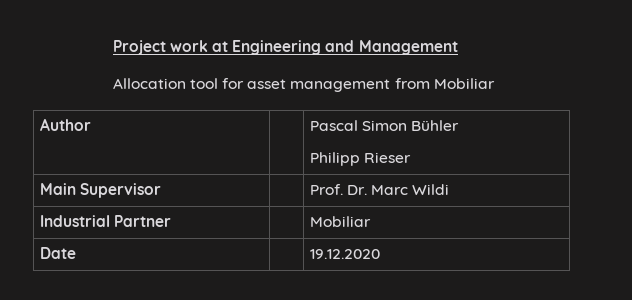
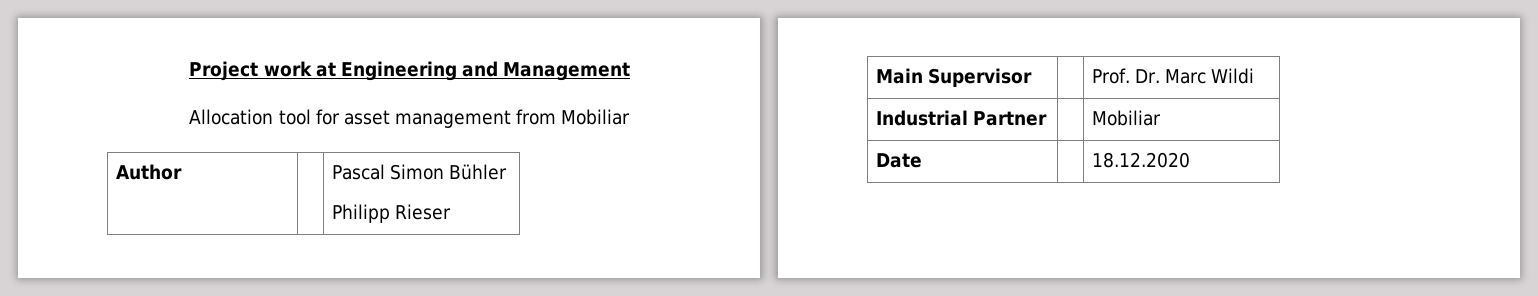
[309,249,380,259] 19.12.2020 -> [1091,152,1190,168] 18.12.2020

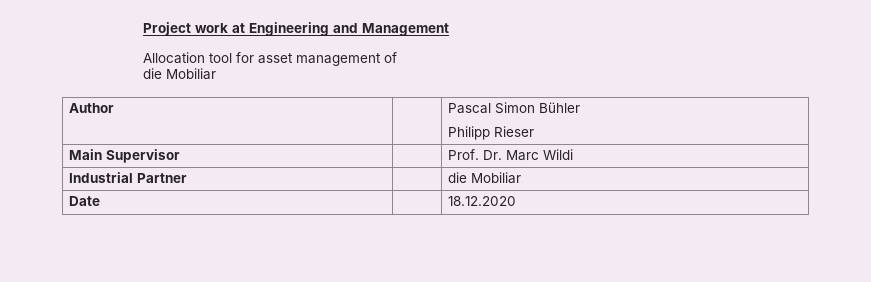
[516,109,557,125] from -> [383,52,397,63] [142,68,162,79] of // die
(1047, 118) none -> [447,172,467,183] die

